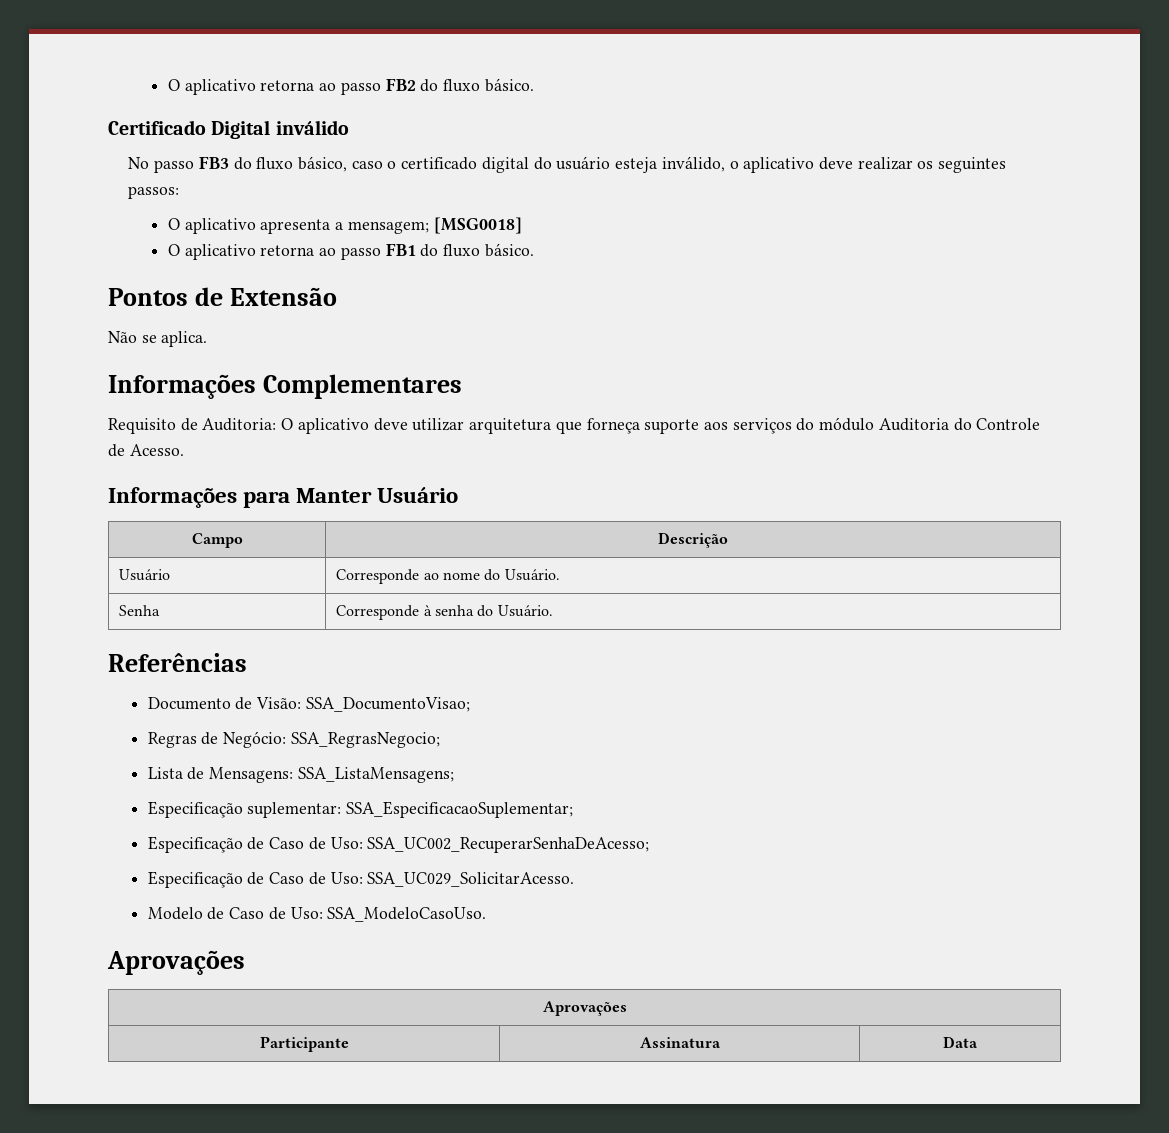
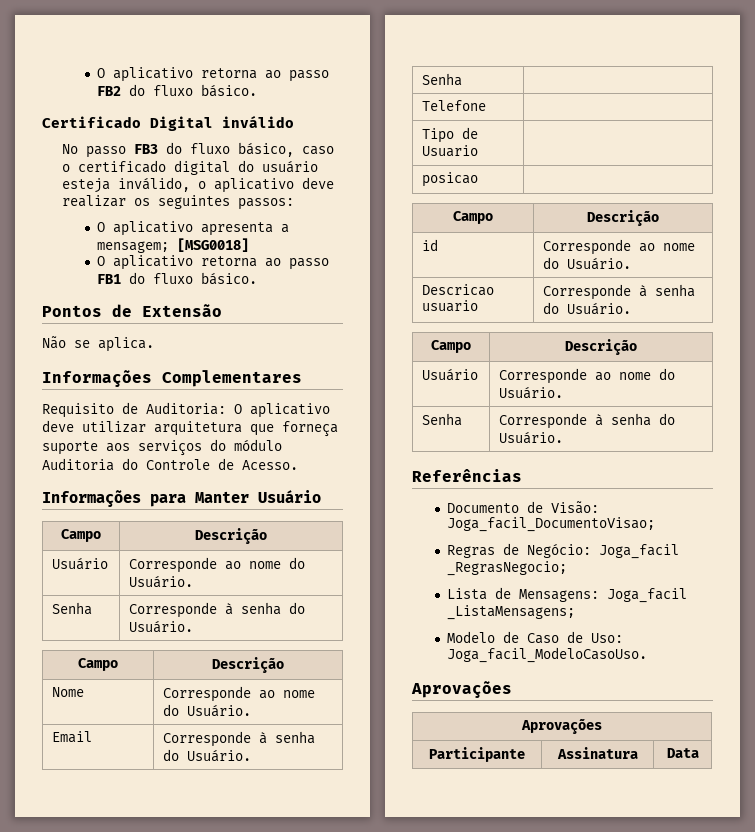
(553, 611) none -> [78,658,118,671] [212,657,284,673] [52,687,85,697] [163,686,316,702] [163,704,252,717] [52,731,93,743] [163,731,316,747] [163,749,252,762] [422,73,463,86] [422,100,487,111] [422,127,479,143] [422,145,479,157] [422,172,479,187] [453,211,493,224] [587,210,659,226] [422,239,439,251] [543,239,696,255] [543,257,632,270] [422,284,495,296] [422,300,479,312] [543,284,696,300] [543,302,632,315] [431,340,471,353] [565,339,637,355] [422,368,479,381] [499,368,676,384] [499,386,564,399] [422,413,463,426] [499,413,676,429] [499,431,564,444] // Campo | Descrição // Nome | Corresponde ao nome do Usuário. // Email | Corresponde à senha do Usuário. // Senha | // Telefone | // Tipo de Usuario | // posicao | // Campo | Descrição // id | Corresponde ao nome do Usuário. // Descricao usuario | Corresponde à senha do Usuário. // Campo | Descrição // Usuário | Corresponde ao nome do Usuário. // Senha | Corresponde à senha do Usuário.
[305,697,470,712] SSA_DocumentoVisao; -> [447,517,656,532] Joga_facil_DocumentoVisao;
[290,732,440,748] SSA_RegrasNegocio; -> [599,544,680,559] [447,561,568,576] Joga_facil _RegrasNegocio;
[297,767,454,783] [147,801,574,818] [147,836,650,853] [147,871,575,888] SSA_ListaMensagens; // Especificação suplementar: SSA_EspecificacaoSuplementar; // Especificação de Caso de Uso: SSA_UC002_RecuperarSenhaDeAcesso; // Especificação de Caso de Uso: SSA_UC029_SolicitarAcesso. -> [607,588,688,603] [447,605,576,620] Joga_facil _ListaMensagens;
[327,907,487,922] SSA_ModeloCasoUso. -> [447,647,648,663] Joga_facil_ModeloCasoUso.

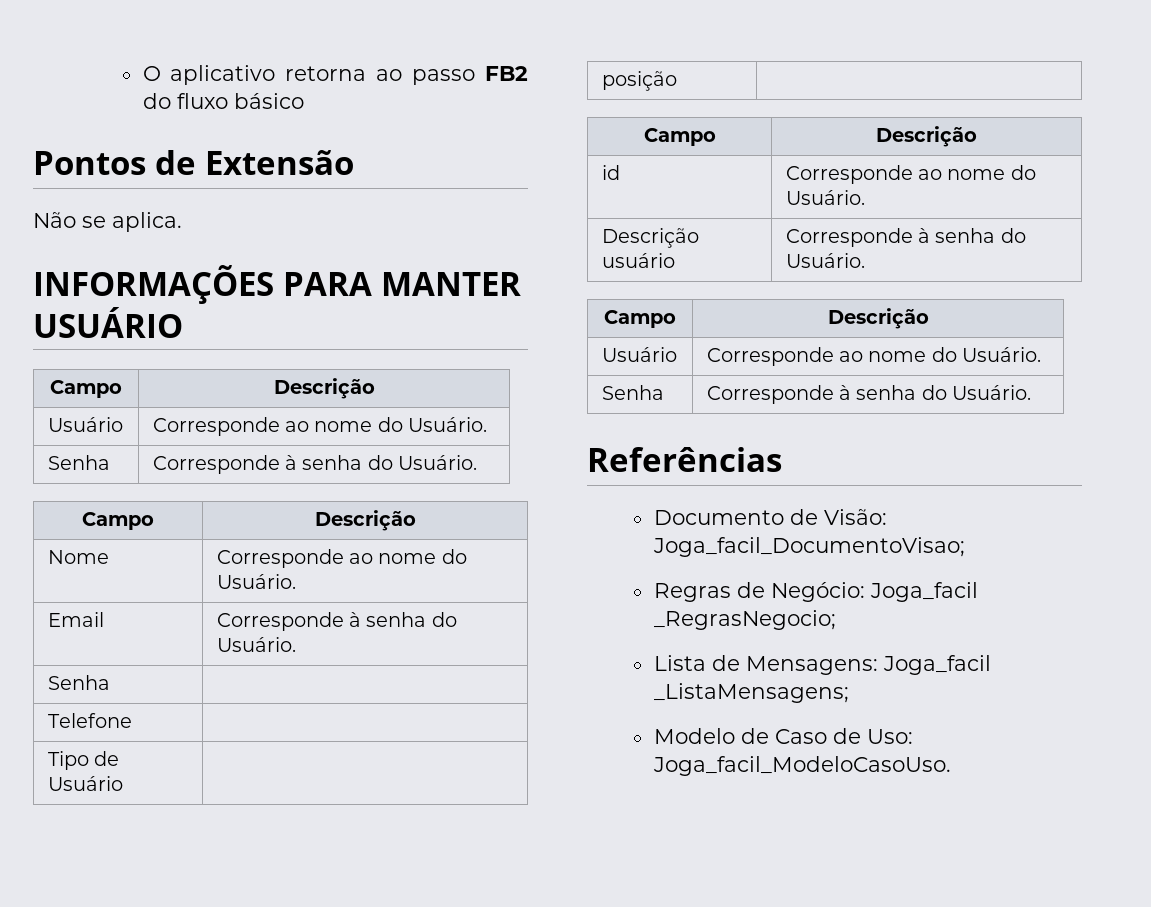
[201,84,258,97] [42,116,294,131] [62,142,335,158] [62,160,319,175] [62,177,335,193] [62,195,295,210] [97,221,290,236] [97,238,250,253] [97,255,330,270] [97,272,258,285] básico. // Certificado Digital inválido // No passo FB3 do fluxo básico, caso o certificado digital do usuário esteja inválido, o aplicativo deve realizar os seguintes passos: // O aplicativo apresenta a mensagem; [MSG0018] // O aplicativo retorna ao passo FB1 do fluxo básico. -> [233,93,304,109] básico
[42,370,302,387] [42,402,330,418] [42,420,338,437] [42,439,282,456] [42,458,298,471] [42,490,321,507] Informações Complementares // Requisito de Auditoria: O aplicativo deve utilizar arquitetura que forneça suporte aos serviços do módulo Auditoria do Controle de Acesso. // Informações para Manter Usuário -> [33,265,521,304] [33,307,183,338] INFORMAÇÕES PARA MANTER USUÁRIO
[422,145,479,157] [422,172,479,187] Usuario | // posicao -> [47,776,123,791] [601,71,677,91] Usuário | // posição
[422,284,495,296] [422,300,479,312] Descricao usuario -> [601,228,699,248] [601,253,675,268] Descrição usuário
[411,681,512,698] [521,719,602,734] [429,747,525,762] [556,747,638,759] [666,748,699,758] // Aprovações // Aprovações // Participante | Assinatura | Data -> (951, 766) none

